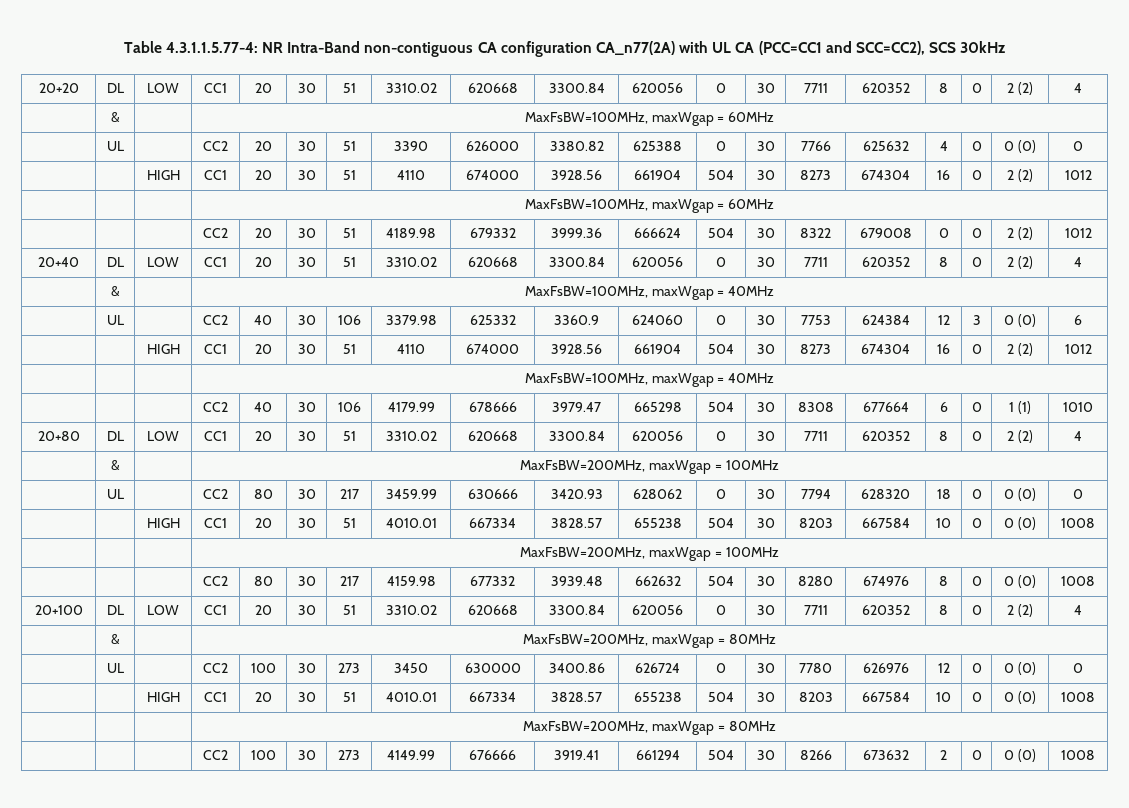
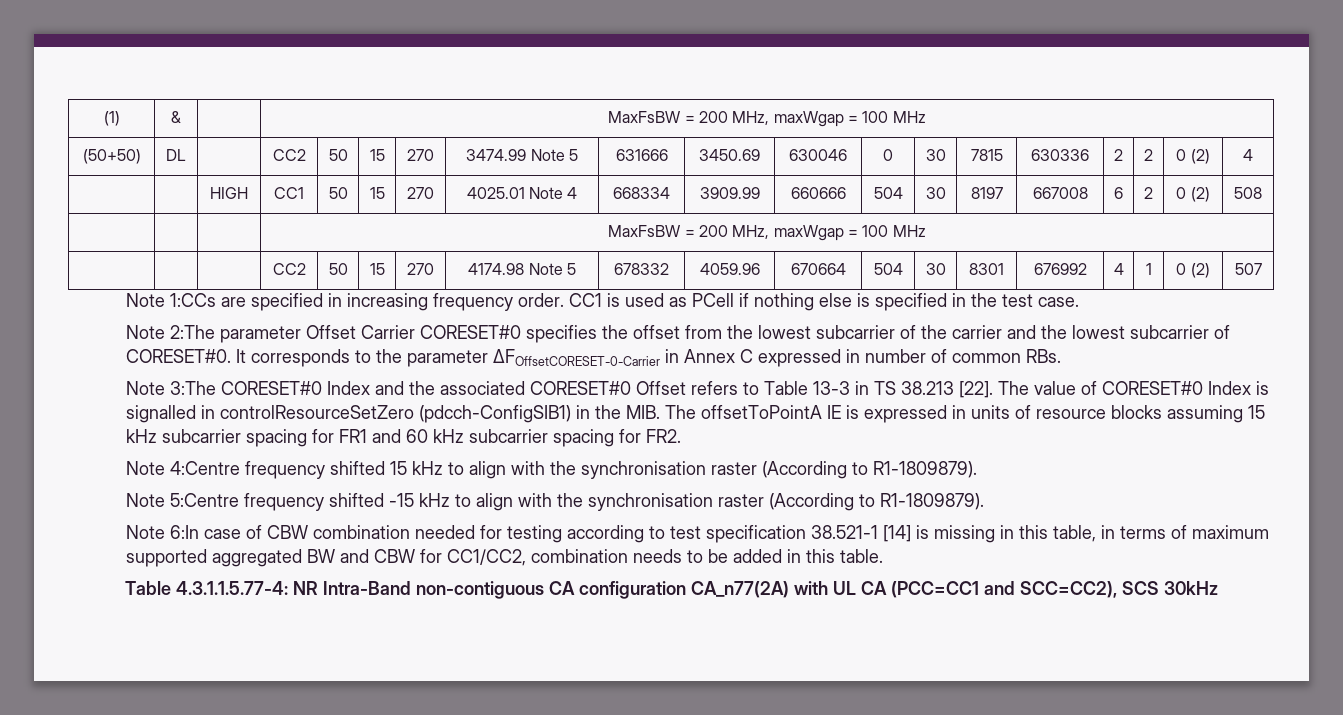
(123, 47) none -> [103,111,120,126] [171,111,181,123] [608,111,926,127] [82,149,141,164] [166,149,186,161] [272,149,306,161] [328,149,348,161] [369,149,385,161] [407,149,434,161] [466,149,578,161] [615,149,668,161] [699,149,760,161] [789,149,847,161] [883,149,893,161] [925,149,946,161] [970,149,1003,161] [1031,149,1089,161] [1114,149,1123,161] [1144,149,1153,161] [1176,149,1210,164] [1243,149,1253,161] [210,187,248,199] [274,187,304,199] [328,187,348,199] [369,187,385,199] [407,187,434,199] [466,187,578,199] [613,187,670,199] [699,187,760,199] [790,187,846,199] [873,187,903,199] [925,187,946,199] [970,187,1003,199] [1032,187,1088,199] [1114,187,1123,199] [1144,187,1153,199] [1176,187,1210,202] [1234,187,1262,199] [608,225,926,241] [272,263,306,275] [328,263,348,275] [369,263,385,275] [407,263,434,275] [468,263,576,275] [614,263,669,275] [699,263,760,275] [790,263,846,275] [873,263,903,275] [925,263,946,275] [969,263,1004,275] [1033,263,1087,275] [1113,263,1124,275] [1145,263,1152,275] [1176,263,1210,278] [1234,263,1262,275] [125,293,1079,311] [125,325,1230,343] [125,349,1061,367] [125,381,1269,398] [125,405,1265,423] [125,429,681,447] [125,461,977,479] [125,493,984,511] [125,525,1269,543] [125,549,883,567] (1) | & | | MaxFsBW = 200 MHz, maxWgap = 100 MHz // (50+50) | DL | | CC2 | 50 | 15 | 270 | 3474.99 Note 5 | 631666 | 3450.69 | 630046 | 0 | 30 | 7815 | 630336 | 2 | 2 | 0 (2) | 4 // | | HIGH | CC1 | 50 | 15 | 270 | 4025.01 Note 4 | 668334 | 3909.99 | 660666 | 504 | 30 | 8197 | 667008 | 6 | 2 | 0 (2) | 508 // | | | MaxFsBW = 200 MHz, maxWgap = 100 MHz // | | | CC2 | 50 | 15 | 270 | 4174.98 Note 5 | 678332 | 4059.96 | 670664 | 504 | 30 | 8301 | 676992 | 4 | 1 | 0 (2) | 507 // Note 1:CCs are specified in increasing frequency order. CC1 is used as PCell if nothing else is specified in the test case. // Note 2:The parameter Offset Carrier CORESET#0 specifies the offset from the lowest subcarrier of the carrier and the lowest subcarrier of CORESET#0. It corresponds to the parameter ΔFOffsetCORESET-0-Carrier in Annex C expressed in number of common RBs. // Note 3:The CORESET#0 Index and the associated CORESET#0 Offset refers to Table 13-3 in TS 38.213 [22]. The value of CORESET#0 Index is signalled in controlResourceSetZero (pdcch-ConfigSIB1) in the MIB. The offsetToPointA IE is expressed in units of resource blocks assuming 15 kHz subcarrier spacing for FR1 and 60 kHz subcarrier spacing for FR2. // Note 4:Centre frequency shifted 15 kHz to align with the synchronisation raster (According to R1-1809879). // Note 5:Centre frequency shifted -15 kHz to align with the synchronisation raster (According to R1-1809879). // Note 6:In case of CBW combination needed for testing according to test specification 38.521-1 [14] is missing in this table, in terms of maximum supported aggregated BW and CBW for CC1/CC2, combination needs to be added in this table. //
[38,83,79,93] [106,83,124,93] [147,83,179,93] [204,83,227,93] [254,83,272,93] [297,83,316,93] [342,83,356,93] [385,83,437,93] [467,83,518,93] [548,83,605,93] [632,83,684,93] [716,83,727,93] [756,83,775,93] [803,83,828,93] [861,83,910,93] [939,83,948,93] [971,83,982,93] [1007,82,1033,95] [1074,83,1082,93] [110,112,120,122] [524,112,775,126] [106,141,124,151] [203,141,228,151] [254,141,272,151] [297,141,316,151] [342,141,356,151] [394,141,428,151] [466,141,519,151] [549,141,604,151] [633,141,683,151] [716,141,727,151] [756,141,775,151] [800,141,831,151] [862,141,909,151] [939,141,948,151] [971,141,982,151] [1004,140,1036,153] [1073,141,1083,151] [146,170,180,180] [204,170,227,180] [254,170,272,180] [297,170,316,180] [342,170,356,180] [397,170,425,180] [466,170,519,180] [551,170,603,180] [634,170,682,180] [708,170,735,180] [756,170,775,180] [800,170,832,180] [861,170,911,180] [937,170,950,180] [971,170,982,180] [1007,169,1033,182] [1064,170,1092,180] [524,199,775,213] [203,228,228,238] [254,228,272,238] [297,228,316,238] [342,228,356,238] [386,228,436,238] [469,228,516,238] [551,228,603,238] [634,228,682,238] [708,228,735,238] [756,228,775,238] [800,228,832,238] [859,228,912,238] [938,228,949,238] [971,228,982,238] [1007,227,1033,240] [1064,228,1092,238] [38,257,79,267] [106,257,124,267] [147,257,179,267] [204,257,227,267] [254,257,272,267] [297,257,316,267] [342,257,356,267] [385,257,437,267] [467,257,518,267] [548,257,605,267] [632,257,684,267] [716,257,727,267] [756,257,775,267] [803,257,828,267] [861,257,910,267] [939,257,948,267] [971,257,982,267] [1007,256,1033,269] [1074,257,1082,267] [110,286,120,296] [524,286,775,300] [106,315,124,325] [203,315,228,325] [254,315,272,325] [297,315,316,325] [337,315,361,325] [385,315,437,325] [469,315,516,325] [554,315,600,325] [632,315,684,325] [716,315,727,325] [756,315,775,325] [800,315,831,325] [861,315,910,325] [937,315,950,325] [972,315,981,325] [1004,314,1036,327] [1074,315,1082,325] [146,344,180,354] [204,344,227,354] [254,344,272,354] [297,344,316,354] [342,344,356,354] [397,344,425,354] [466,344,519,354] [551,344,603,354] [634,344,682,354] [708,344,735,354] [756,344,775,354] [800,344,832,354] [861,344,911,354] [937,344,950,354] [971,344,982,354] [1007,343,1033,356] [1064,344,1092,354] [524,373,775,387] [203,402,228,412] [254,402,272,412] [297,402,316,412] [337,402,361,412] [387,402,435,412] [468,402,517,412] [552,402,602,412] [633,402,682,412] [708,402,735,412] [756,402,775,412] [797,402,834,412] [862,402,909,412] [939,402,948,412] [971,402,982,412] [1009,401,1031,414] [1063,402,1093,412] [37,431,80,441] [106,431,124,441] [147,431,179,441] [204,431,227,441] [254,431,272,441] [297,431,316,441] [342,431,356,441] [385,431,437,441] [467,431,518,441] [548,431,605,441] [632,431,684,441] [716,431,727,441] [756,431,775,441] [803,431,828,441] [861,431,910,441] [939,431,948,441] [971,431,982,441] [1007,430,1033,443] [1074,431,1082,441] [110,460,120,470] [520,460,779,474] [106,489,124,499] [203,489,228,499] [253,489,273,499] [297,489,316,499] [339,489,359,499] [385,489,437,499] [467,489,518,499] [550,489,603,499] [633,489,683,499] [716,489,727,499] [756,489,775,499] [800,489,831,499] [861,489,911,499] [936,489,951,499] [971,489,982,499] [1004,488,1036,501] [1073,489,1083,499] [146,518,180,528] [204,518,227,528] [254,518,272,528] [297,518,316,528] [342,518,356,528] [385,518,437,528] [469,518,516,528] [551,518,603,528] [633,518,682,528] [708,518,735,528] [756,518,775,528] [798,518,833,528] [861,518,910,528] [936,518,951,528] [971,518,982,528] [1004,517,1036,530] [1061,518,1095,528] [520,547,779,561] [203,576,228,586] [253,576,273,586] [297,576,316,586] [339,576,359,586] [386,576,436,586] [470,576,515,586] [550,576,603,586] [634,576,681,586] [708,576,735,586] [756,576,775,586] [798,576,834,586] [862,576,909,586] [939,576,948,586] [971,576,982,586] [1004,575,1036,588] [1061,576,1095,586] [34,605,83,615] [106,605,124,615] [147,605,179,615] [204,605,227,615] [254,605,272,615] [297,605,316,615] [342,605,356,615] [385,605,437,615] [467,605,518,615] [548,605,605,615] [632,605,684,615] [716,605,727,615] [756,605,775,615] [803,605,828,615] [861,605,910,615] [939,605,948,615] [971,605,982,615] [1007,604,1033,617] [1074,605,1082,615] [110,634,120,644] [523,634,776,648] [106,663,124,673] [203,663,228,673] [250,663,276,673] [297,663,316,673] [338,663,360,673] [394,663,428,673] [464,663,521,673] [548,663,605,673] [635,663,681,673] [716,663,727,673] [756,663,775,673] [799,663,833,673] [862,663,909,673] [937,663,950,673] [971,663,982,673] [1004,662,1036,675] [1073,663,1083,673] [146,692,180,702] [204,692,227,702] [254,692,272,702] [297,692,316,702] [342,692,356,702] [385,692,437,702] [469,692,516,702] [551,692,603,702] [633,692,682,702] [708,692,735,702] [756,692,775,702] [798,692,833,702] [861,692,910,702] [936,692,951,702] [971,692,982,702] [1004,691,1036,704] [1061,692,1095,702] [523,721,776,735] [203,750,228,760] [250,750,276,760] [297,750,316,760] [338,750,360,760] [387,750,435,760] [469,750,516,760] [554,750,600,760] [635,750,680,760] [708,750,735,760] [756,750,775,760] [799,750,832,760] [862,750,909,760] [940,750,947,760] [971,750,982,760] [1004,749,1036,762] [1061,750,1095,760] // 20+20 | DL | LOW | CC1 | 20 | 30 | 51 | 3310.02 | 620668 | 3300.84 | 620056 | 0 | 30 | 7711 | 620352 | 8 | 0 | 2 (2) | 4 // | & | | MaxFsBW=100MHz, maxWgap = 60MHz // | UL | | CC2 | 20 | 30 | 51 | 3390 | 626000 | 3380.82 | 625388 | 0 | 30 | 7766 | 625632 | 4 | 0 | 0 (0) | 0 // | | HIGH | CC1 | 20 | 30 | 51 | 4110 | 674000 | 3928.56 | 661904 | 504 | 30 | 8273 | 674304 | 16 | 0 | 2 (2) | 1012 // | | | MaxFsBW=100MHz, maxWgap = 60MHz // | | | CC2 | 20 | 30 | 51 | 4189.98 | 679332 | 3999.36 | 666624 | 504 | 30 | 8322 | 679008 | 0 | 0 | 2 (2) | 1012 // 20+40 | DL | LOW | CC1 | 20 | 30 | 51 | 3310.02 | 620668 | 3300.84 | 620056 | 0 | 30 | 7711 | 620352 | 8 | 0 | 2 (2) | 4 // | & | | MaxFsBW=100MHz, maxWgap = 40MHz // | UL | | CC2 | 40 | 30 | 106 | 3379.98 | 625332 | 3360.9 | 624060 | 0 | 30 | 7753 | 624384 | 12 | 3 | 0 (0) | 6 // | | HIGH | CC1 | 20 | 30 | 51 | 4110 | 674000 | 3928.56 | 661904 | 504 | 30 | 8273 | 674304 | 16 | 0 | 2 (2) | 1012 // | | | MaxFsBW=100MHz, maxWgap = 40MHz // | | | CC2 | 40 | 30 | 106 | 4179.99 | 678666 | 3979.47 | 665298 | 504 | 30 | 8308 | 677664 | 6 | 0 | 1 (1) | 1010 // 20+80 | DL | LOW | CC1 | 20 | 30 | 51 | 3310.02 | 620668 | 3300.84 | 620056 | 0 | 30 | 7711 | 620352 | 8 | 0 | 2 (2) | 4 // | & | | MaxFsBW=200MHz, maxWgap = 100MHz // | UL | | CC2 | 80 | 30 | 217 | 3459.99 | 630666 | 3420.93 | 628062 | 0 | 30 | 7794 | 628320 | 18 | 0 | 0 (0) | 0 // | | HIGH | CC1 | 20 | 30 | 51 | 4010.01 | 667334 | 3828.57 | 655238 | 504 | 30 | 8203 | 667584 | 10 | 0 | 0 (0) | 1008 // | | | MaxFsBW=200MHz, maxWgap = 100MHz // | | | CC2 | 80 | 30 | 217 | 4159.98 | 677332 | 3939.48 | 662632 | 504 | 30 | 8280 | 674976 | 8 | 0 | 0 (0) | 1008 // 20+100 | DL | LOW | CC1 | 20 | 30 | 51 | 3310.02 | 620668 | 3300.84 | 620056 | 0 | 30 | 7711 | 620352 | 8 | 0 | 2 (2) | 4 // | & | | MaxFsBW=200MHz, maxWgap = 80MHz // | UL | | CC2 | 100 | 30 | 273 | 3450 | 630000 | 3400.86 | 626724 | 0 | 30 | 7780 | 626976 | 12 | 0 | 0 (0) | 0 // | | HIGH | CC1 | 20 | 30 | 51 | 4010.01 | 667334 | 3828.57 | 655238 | 504 | 30 | 8203 | 667584 | 10 | 0 | 0 (0) | 1008 // | | | MaxFsBW=200MHz, maxWgap = 80MHz // | | | CC2 | 100 | 30 | 273 | 4149.99 | 676666 | 3919.41 | 661294 | 504 | 30 | 8266 | 673632 | 2 | 0 | 0 (0) | 1008 -> (1218, 588) none

